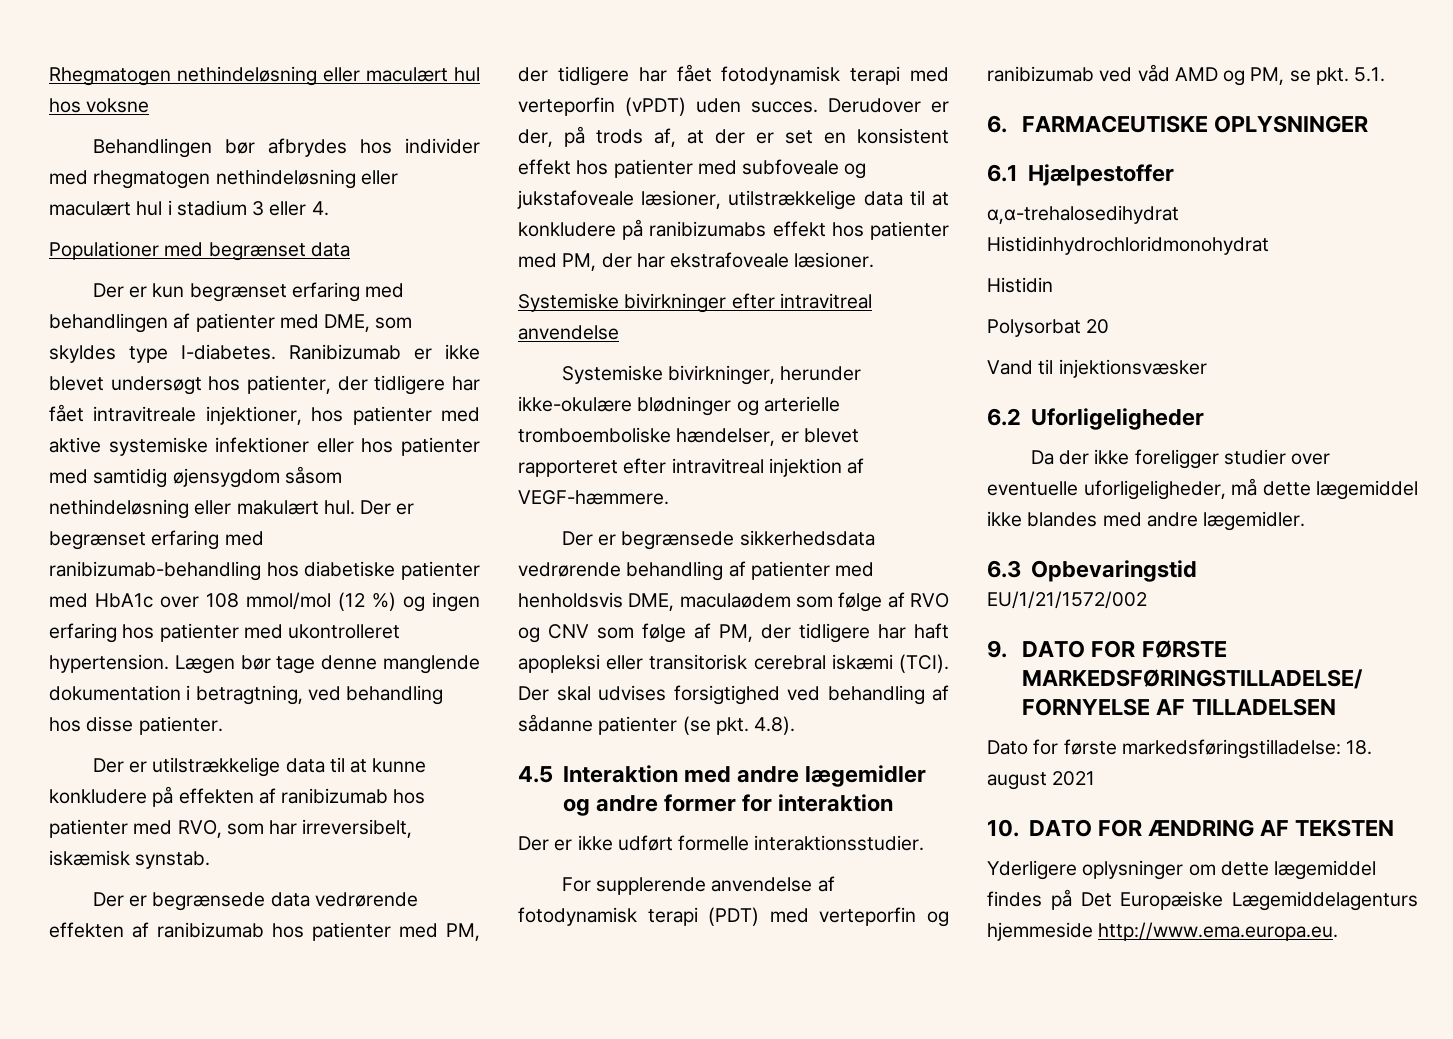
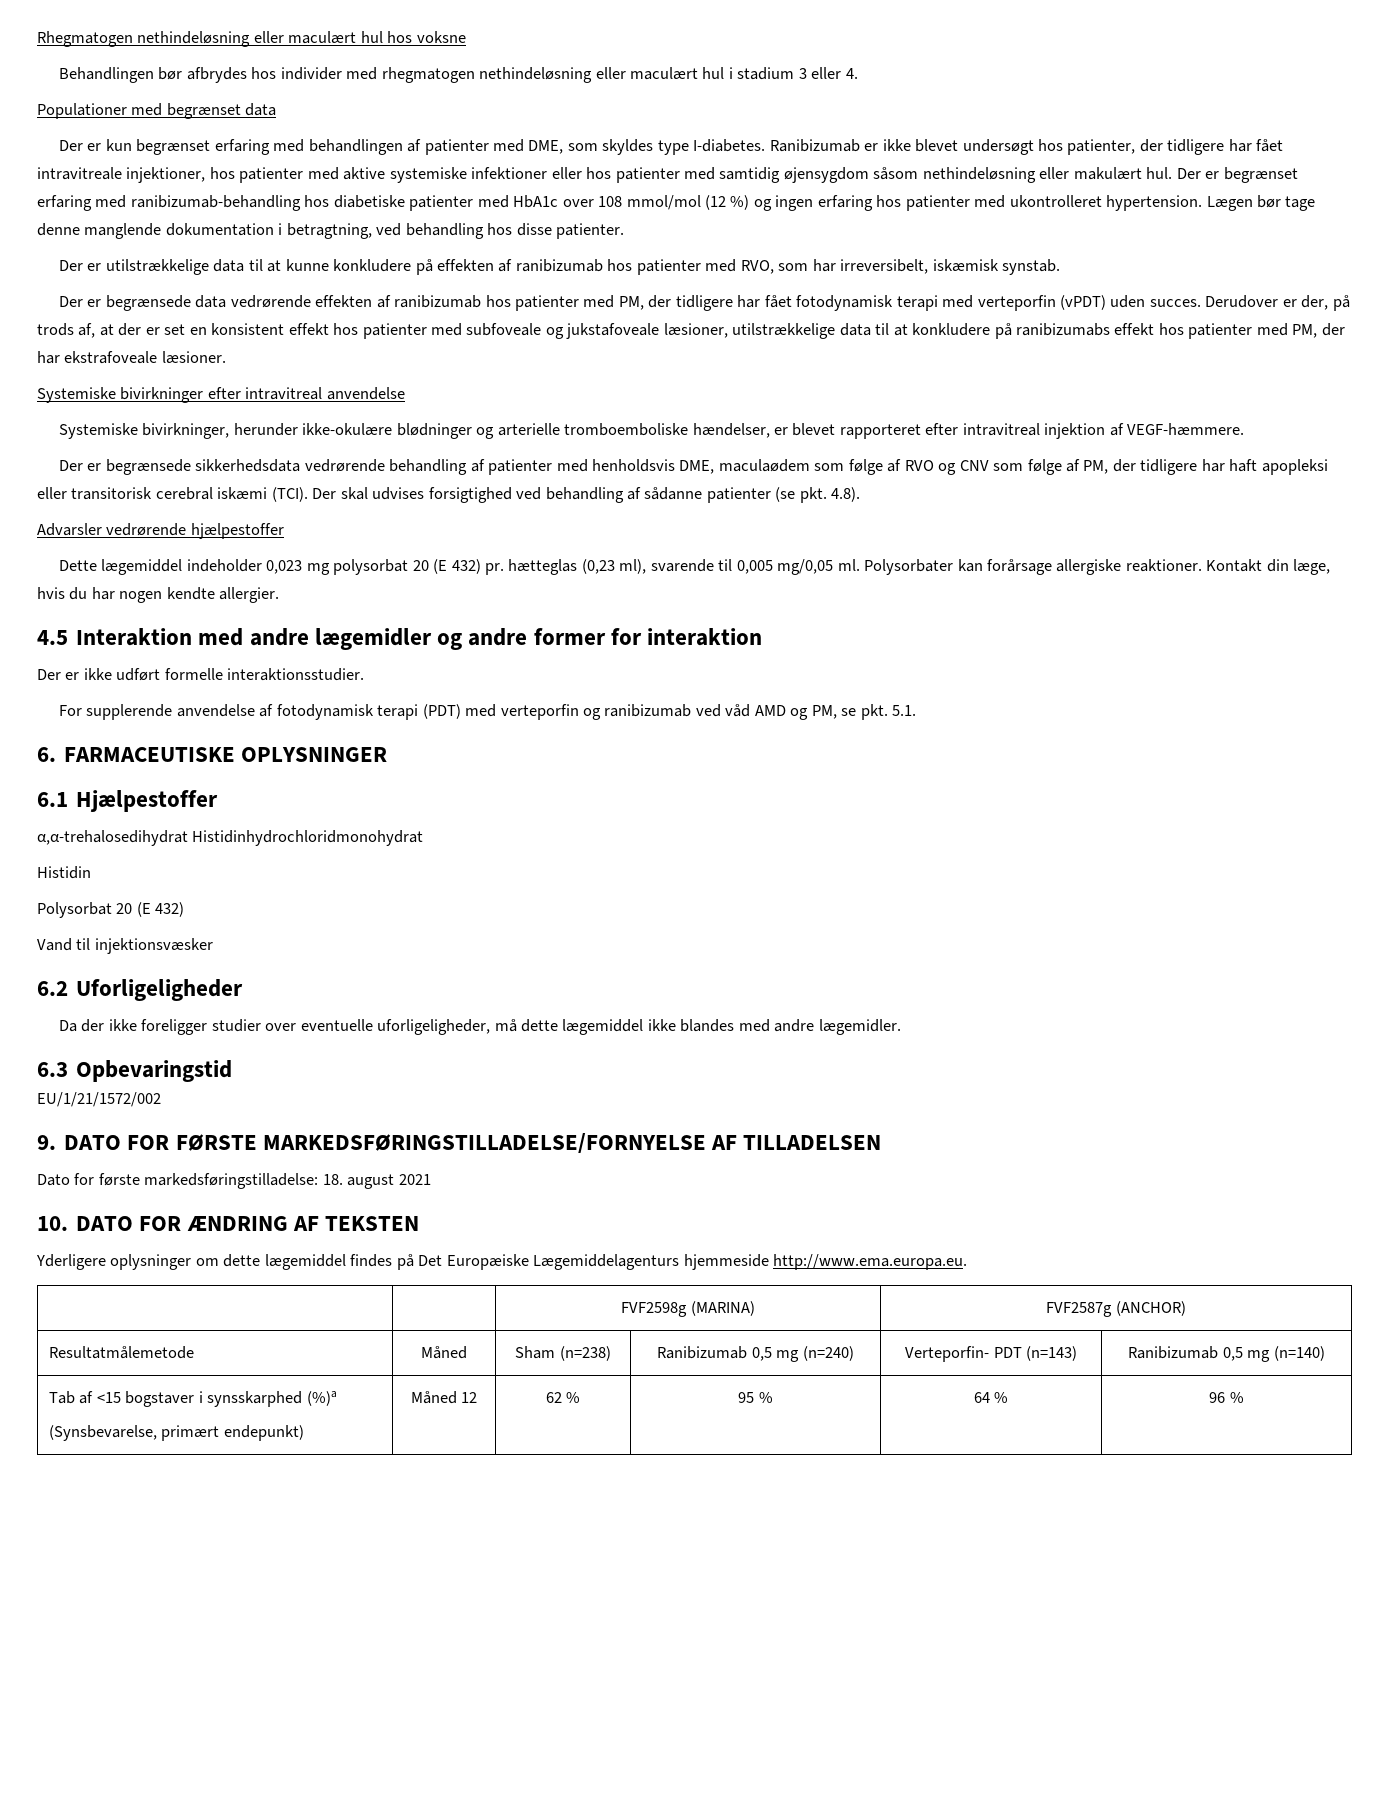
(796, 725) none -> [37,523,284,539] [58,559,1331,575] [37,587,280,603] // Advarsler vedrørende hjælpestoffer // Dette lægemiddel indeholder 0,023 mg polysorbat 20 (E 432) pr. hætteglas (0,23 ml), svarende til 0,005 mg/0,05 ml. Polysorbater kan forårsage allergiske reaktioner. Kontakt din læge, hvis du har nogen kendte allergier.
(1110, 326) none -> [136,902,185,917] (E 432)
(1339, 931) none -> [621,1301,755,1317] [1046,1301,1186,1317] [49,1346,195,1359] [421,1346,467,1359] [515,1346,611,1361] [657,1346,854,1362] [905,1346,1077,1362] [1128,1346,1325,1362] [49,1391,337,1407] [49,1425,304,1441] [410,1391,478,1404] [545,1392,581,1403] [738,1392,773,1403] [973,1392,1009,1403] [1209,1392,1244,1403] // | | FVF2598g (MARINA) | FVF2587g (ANCHOR) // Resultatmålemetode | Måned | Sham (n=238) | Ranibizumab 0,5 mg (n=240) | Verteporfin- PDT (n=143) | Ranibizumab 0,5 mg (n=140) // Tab af <15 bogstaver i synsskarphed (%)a // (Synsbevarelse, primært endepunkt) | Måned 12 | 62 % | 95 % | 64 % | 96 %

